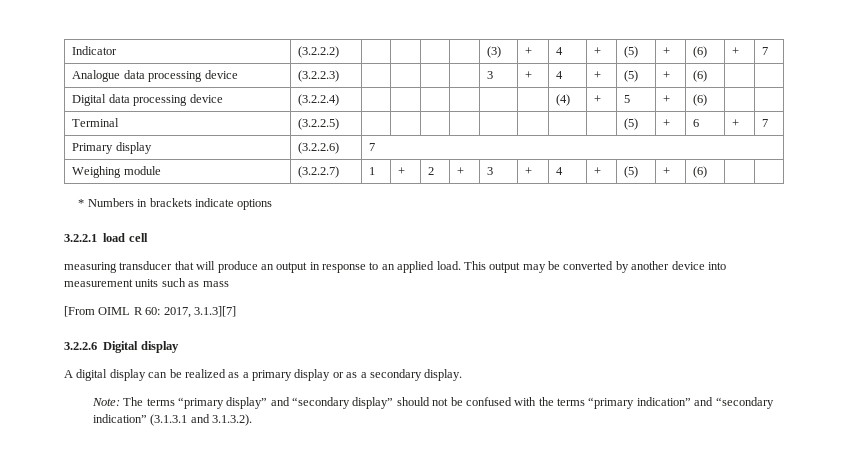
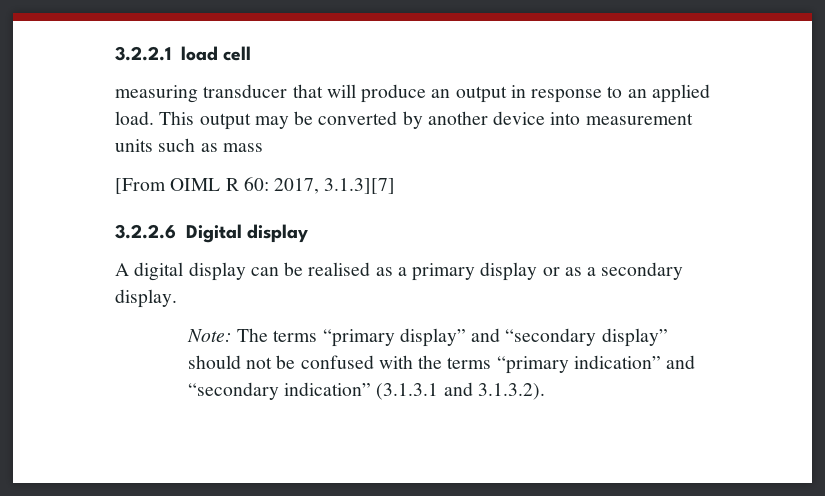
[72,46,118,55] [298,46,340,58] [487,46,502,58] [525,47,533,55] [556,47,564,55] [594,47,602,55] [624,46,639,58] [663,47,671,55] [693,46,708,58] [732,47,740,55] [762,47,769,55] [72,70,238,82] [298,70,340,82] [487,71,494,79] [525,71,533,79] [556,71,564,79] [594,71,602,79] [624,70,639,82] [663,71,671,79] [693,70,708,82] [72,94,223,106] [298,94,340,106] [556,94,571,106] [594,95,602,103] [624,95,631,103] [663,95,671,103] [693,94,708,106] [72,118,120,127] [298,118,340,130] [624,118,639,130] [663,119,671,127] [693,119,700,127] [732,119,740,127] [762,119,769,127] [72,142,152,154] [298,142,340,154] [369,143,376,151] [72,166,161,178] [298,166,340,178] [369,167,376,175] [398,167,406,175] [428,167,435,175] [457,167,465,175] [487,167,494,175] [525,167,533,175] [556,167,564,175] [594,167,602,175] [624,166,639,178] [663,167,671,175] [693,166,708,178] [78,198,273,210] Indicator | (3.2.2.2) | | | | | (3) | + | 4 | + | (5) | + | (6) | + | 7 // Analogue data processing device | (3.2.2.3) | | | | | 3 | + | 4 | + | (5) | + | (6) | | // Digital data processing device | (3.2.2.4) | | | | | | | (4) | + | 5 | + | (6) | | // Terminal | (3.2.2.5) | | | | | | | | | (5) | + | 6 | + | 7 // Primary display | (3.2.2.6) | 7 // Weighing module | (3.2.2.7) | 1 | + | 2 | + | 3 | + | 4 | + | (5) | + | (6) | | // * Numbers in brackets indicate options // -> (115, 53) none
[184,369,226,378] realized -> [308,262,371,276] realised

